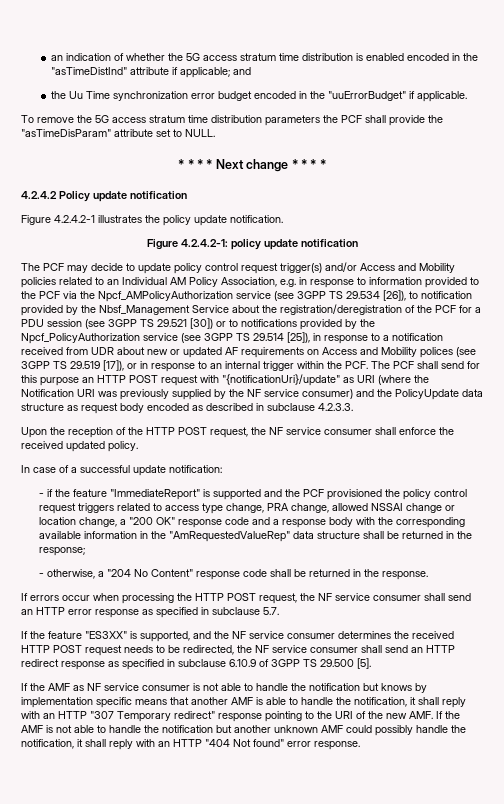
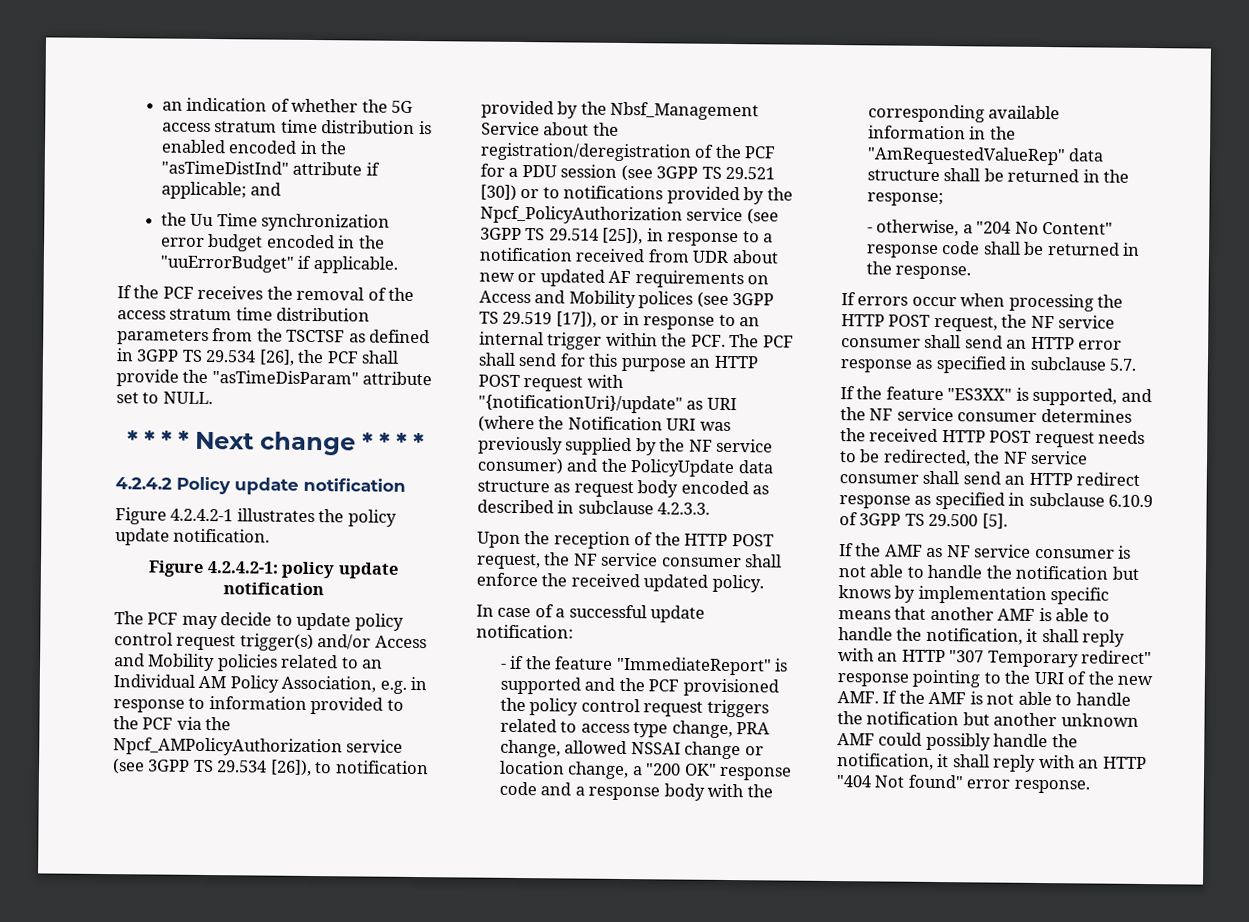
[21,115,109,123] To remove the 5G -> [117,285,415,301] If the PCF receives the removal of the
(320, 120) none -> [212,328,431,344] [116,348,295,366] from the TSCTSF as defined in 3GPP TS 29.534 [26],

